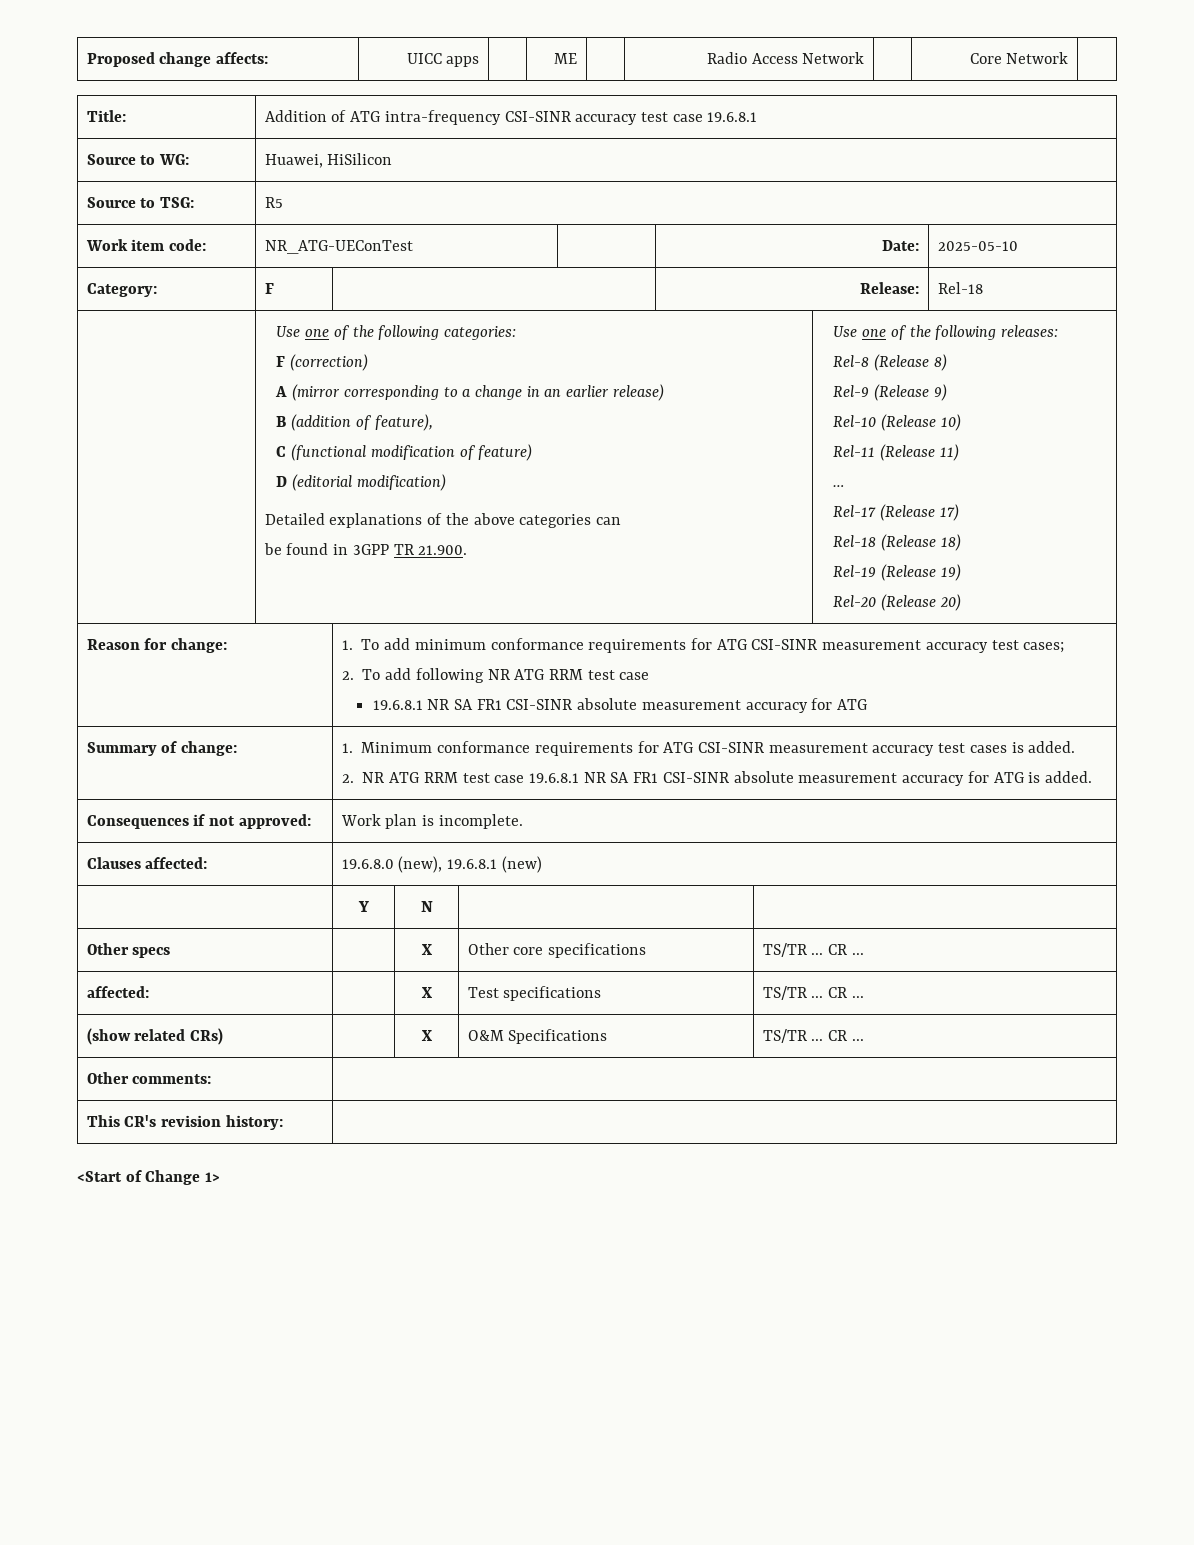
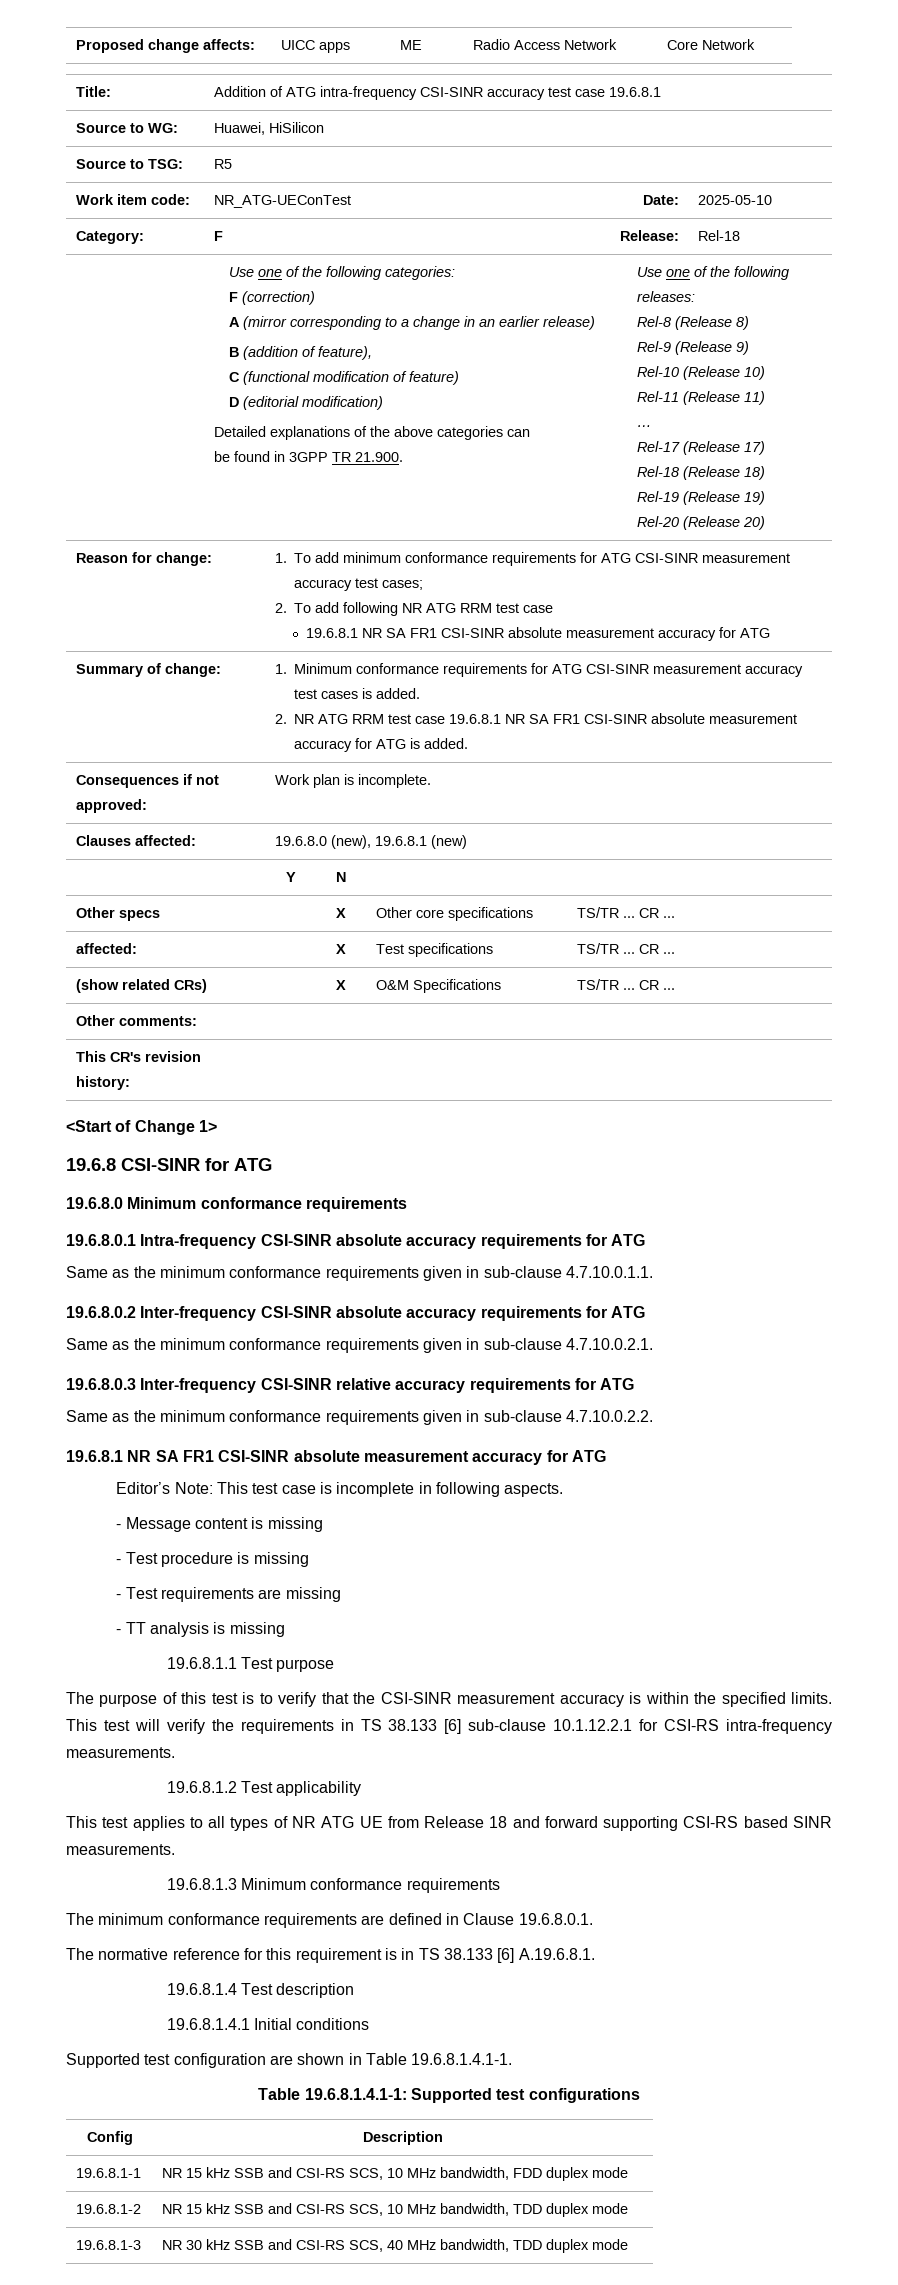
(221, 1177) none -> [66,1158,272,1171] [66,1197,407,1212] [66,1234,646,1249] [66,1266,653,1281] [66,1306,646,1321] [66,1338,653,1353] [66,1378,635,1393] [66,1410,653,1425] [66,1450,606,1465] [116,1482,564,1497] [116,1517,323,1532] [116,1552,309,1567] [116,1587,341,1602] [116,1622,285,1637] [166,1657,335,1672] [66,1692,833,1707] [66,1719,833,1734] [66,1747,175,1758] [166,1781,362,1796] [66,1816,833,1831] [66,1844,175,1855] [166,1878,500,1893] [66,1913,593,1928] [66,1948,595,1963] [166,1983,355,1998] [166,2018,370,2030] [66,2053,513,2068] [258,2088,640,2103] [86,2131,133,2145] [362,2131,443,2145] [76,2168,142,2178] [162,2167,629,2181] [76,2204,142,2214] [162,2203,629,2217] [76,2240,142,2250] [162,2239,629,2253] // 19.6.8 CSI-SINR for ATG // 19.6.8.0 Minimum conformance requirements // 19.6.8.0.1 Intra-frequency CSI-SINR absolute accuracy requirements for ATG // Same as the minimum conformance requirements given in sub-clause 4.7.10.0.1.1. // 19.6.8.0.2 Inter-frequency CSI-SINR absolute accuracy requirements for ATG // Same as the minimum conformance requirements given in sub-clause 4.7.10.0.2.1. // 19.6.8.0.3 Inter-frequency CSI-SINR relative accuracy requirements for ATG // Same as the minimum conformance requirements given in sub-clause 4.7.10.0.2.2. // 19.6.8.1 NR SA FR1 CSI-SINR absolute measurement accuracy for ATG // Editor’s Note: This test case is incomplete in following aspects. // - Message content is missing // - Test procedure is missing // - Test requirements are missing // - TT analysis is missing // 19.6.8.1.1 Test purpose // The purpose of this test is to verify that the CSI-SINR measurement accuracy is within the specified limits. This test will verify the requirements in TS 38.133 [6] sub-clause 10.1.12.2.1 for CSI-RS intra-frequency measurements. // 19.6.8.1.2 Test applicability // This test applies to all types of NR ATG UE from Release 18 and forward supporting CSI-RS based SINR measurements. // 19.6.8.1.3 Minimum conformance requirements // The minimum conformance requirements are defined in Clause 19.6.8.0.1. // The normative reference for this requirement is in TS 38.133 [6] A.19.6.8.1. // 19.6.8.1.4 Test description // 19.6.8.1.4.1 Initial conditions // Supported test configuration are shown in Table 19.6.8.1.4.1-1. // Table 19.6.8.1.4.1-1: Supported test configurations // Config | Description // 19.6.8.1-1 | NR 15 kHz SSB and CSI-RS SCS, 10 MHz bandwidth, FDD duplex mode // 19.6.8.1-2 | NR 15 kHz SSB and CSI-RS SCS, 10 MHz bandwidth, TDD duplex mode // 19.6.8.1-3 | NR 30 kHz SSB and CSI-RS SCS, 40 MHz bandwidth, TDD duplex mode

